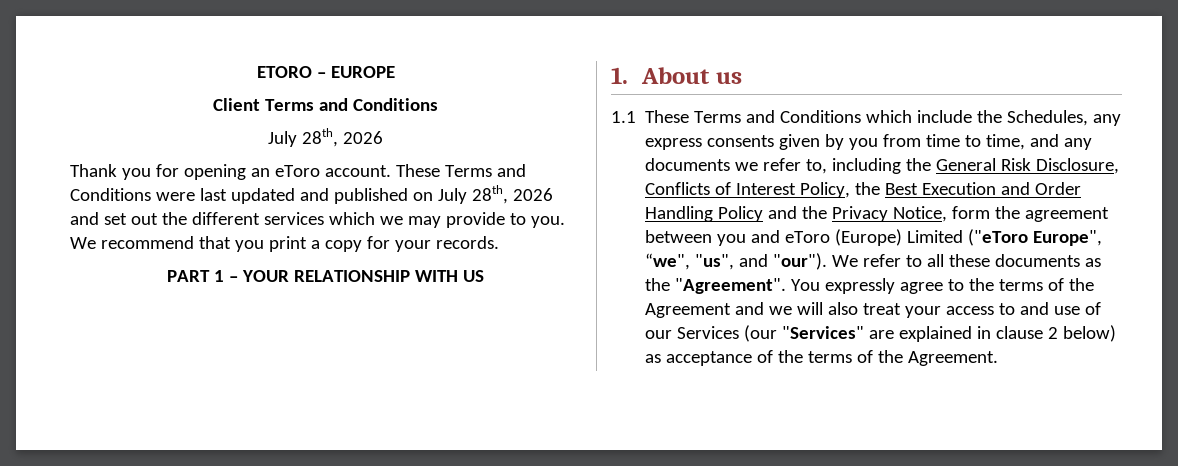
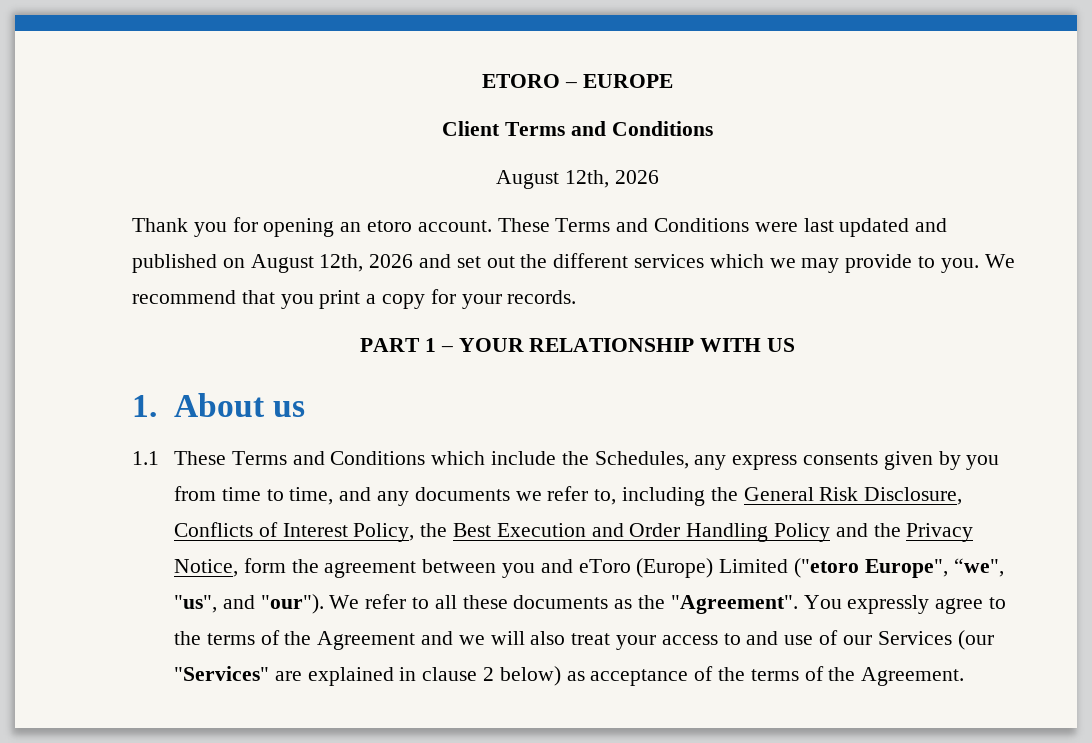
[268,128,338,147] July 28th, -> [496,170,609,189] August 12th,
[274,165,320,177] eToro -> [367,220,413,232] etoro
[437,185,508,204] July 28th, -> [250,254,364,273] August 12th,
[968,229,1029,246] ("eToro -> [794,558,860,578] ("etoro

